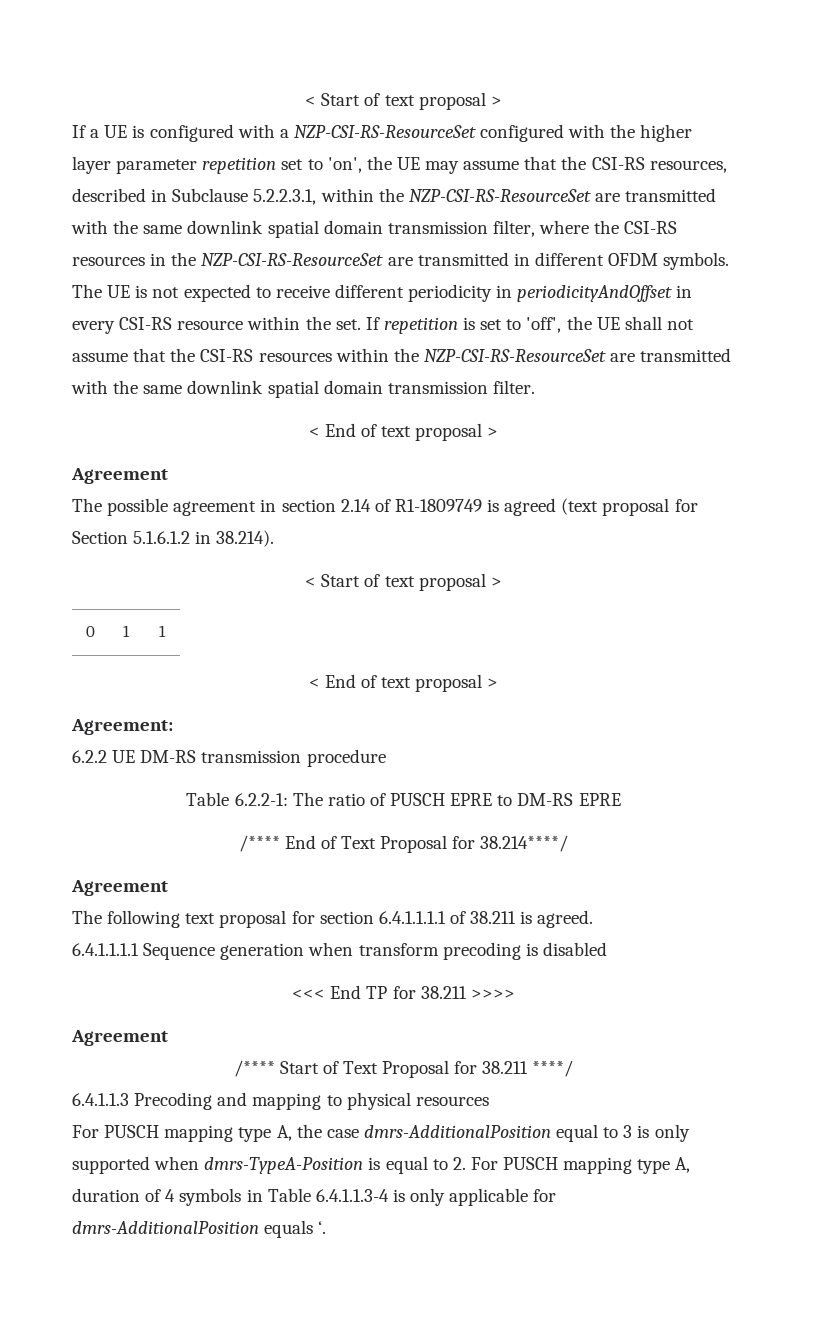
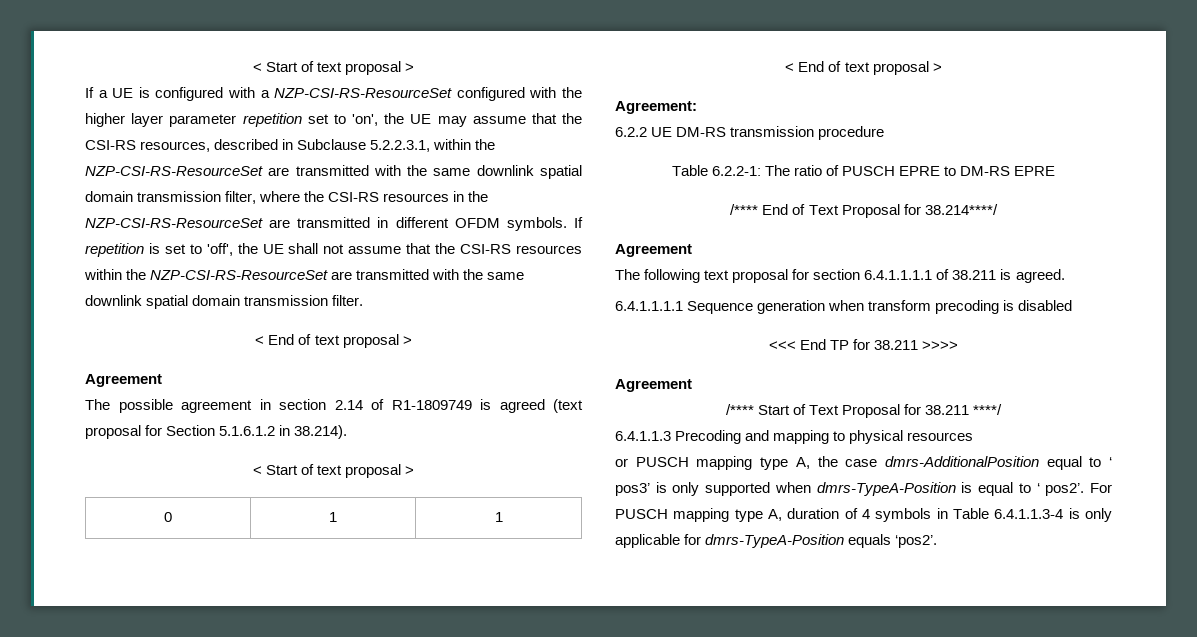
[72,284,693,302] [72,316,361,334] The UE is not expected to receive different periodicity in periodicityAndOffset in every CSI-RS resource within the set. -> (567, 224) none
[72,1125,99,1138] For -> [615,458,628,467] or
[623,1125,633,1138] 3 -> [1109,457,1112,467] [615,483,650,496] ‘ pos3’
[452,1157,466,1170] 2. -> [1036,483,1085,496] ‘ pos2’.
[72,1220,327,1238] dmrs-AdditionalPosition equals ‘. -> [705,534,938,548] dmrs-TypeA-Position equals ‘pos2’.

